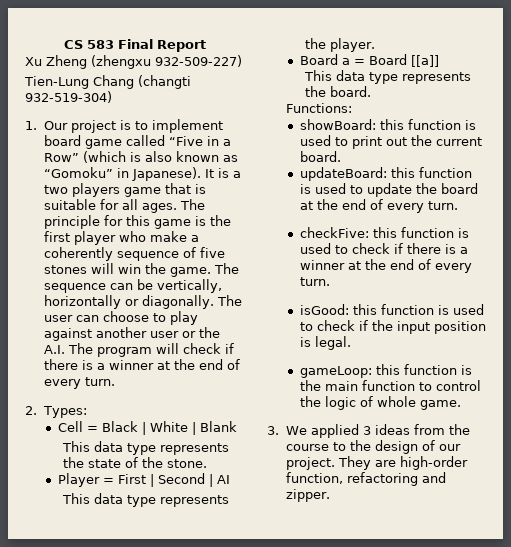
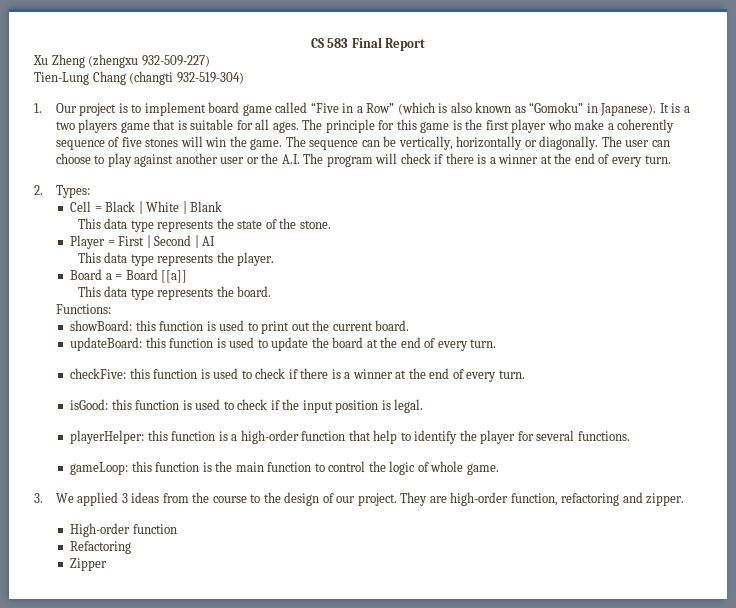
(351, 343) none -> [70,430,630,444] // playerHelper: this function is a high-order function that help to identify the player for several functions.
(330, 495) none -> [70,523,177,537] [70,541,132,554] [70,558,108,571] // High-order function // Refactoring // Zipper

